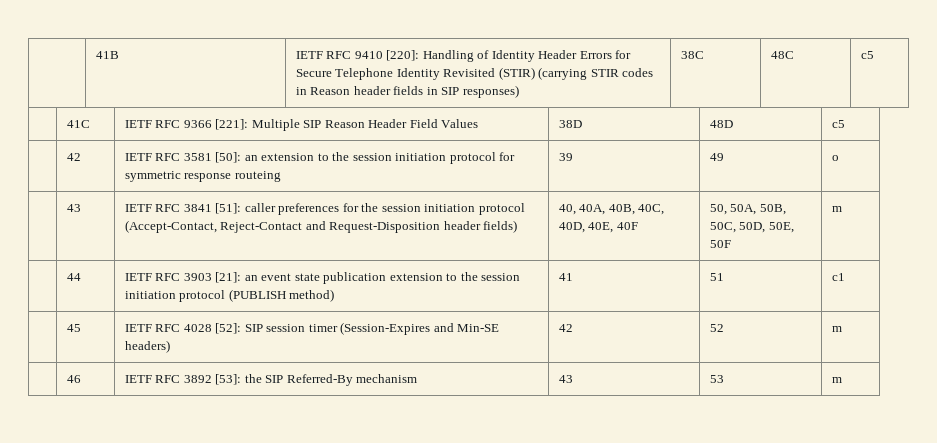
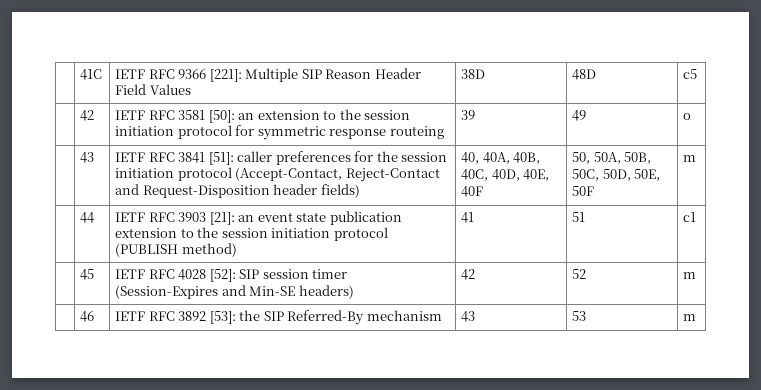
[95,51,119,59] [295,50,632,62] [295,67,654,80] [295,85,519,98] [680,51,704,59] [770,51,794,59] [860,51,874,59] | 41B | IETF RFC 9410 [220]: Handling of Identity Header Errors for Secure Telephone Identity Revisited (STIR) (carrying STIR codes in Reason header fields in SIP responses) | 38C | 48C | c5 // -> (80, 74) none

